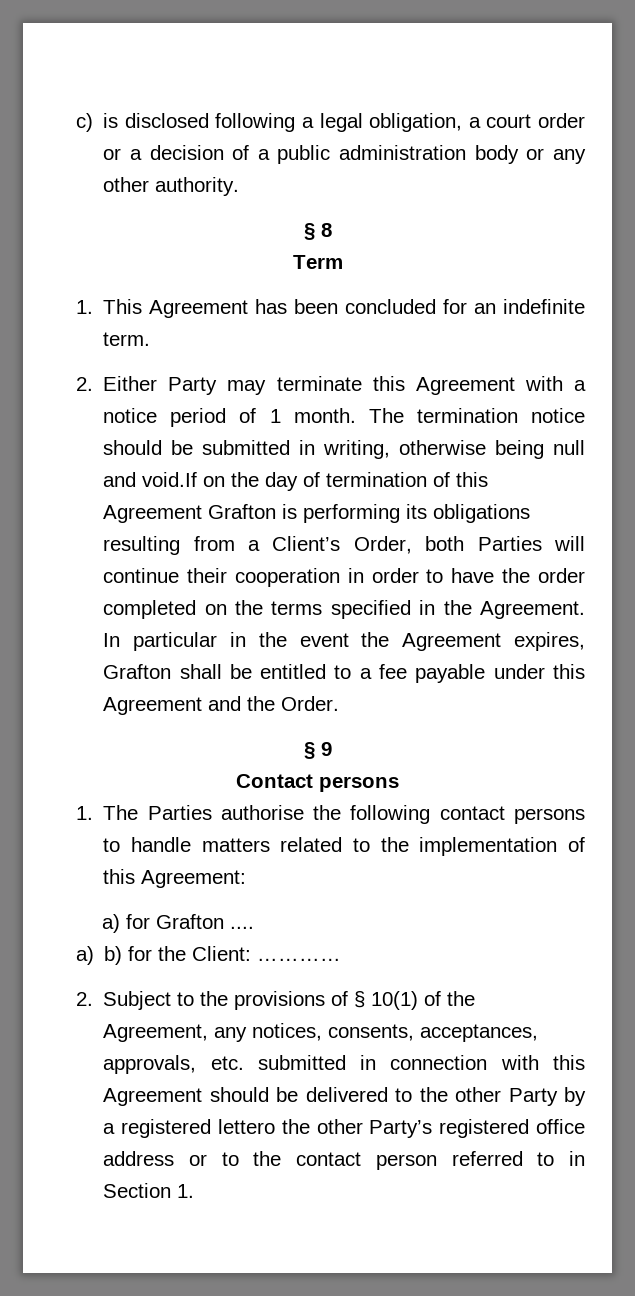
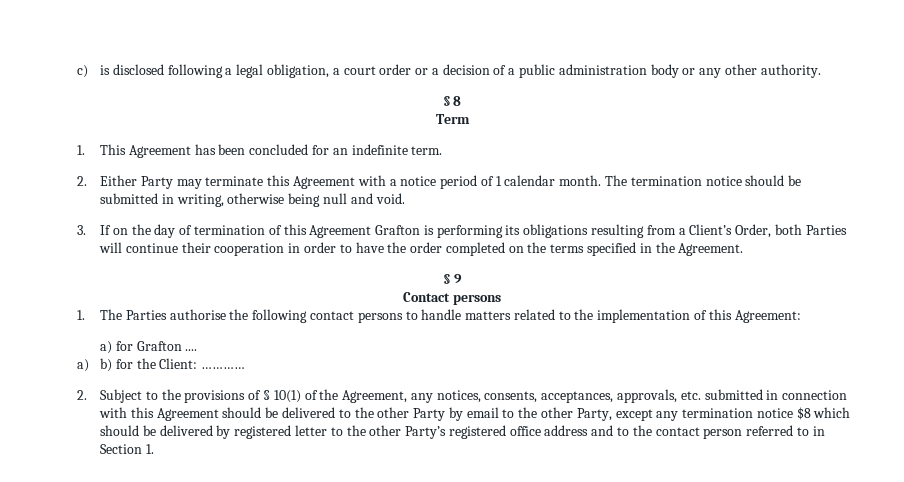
(281, 416) none -> [504,175,556,186] calendar
[142,472,198,487] void.If -> [375,193,405,204] [76,225,112,235] void. // 3. If
[103,632,585,651] [103,664,585,683] [103,696,340,715] In particular in the event the Agreement expires, Grafton shall be entitled to a fee payable under this Agreement and the Order. -> (744, 249) none
[103,1119,275,1138] a registered lettero -> [466,407,851,421] [100,425,343,439] email to the other Party, except any termination notice $8 which should be delivered by registered letter to
[188,1154,207,1166] or -> [591,425,614,436] and

